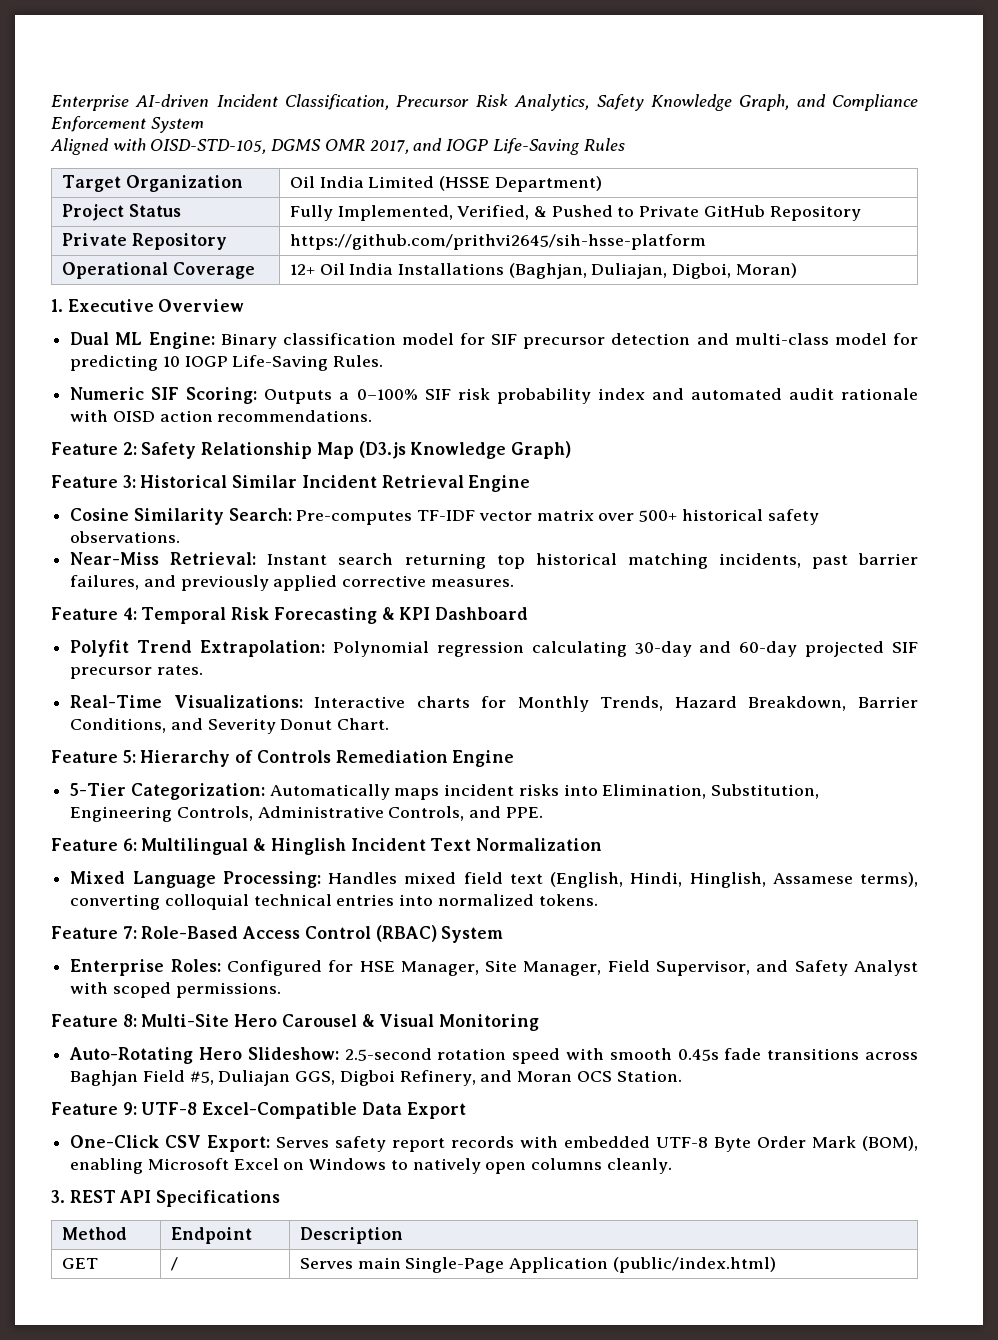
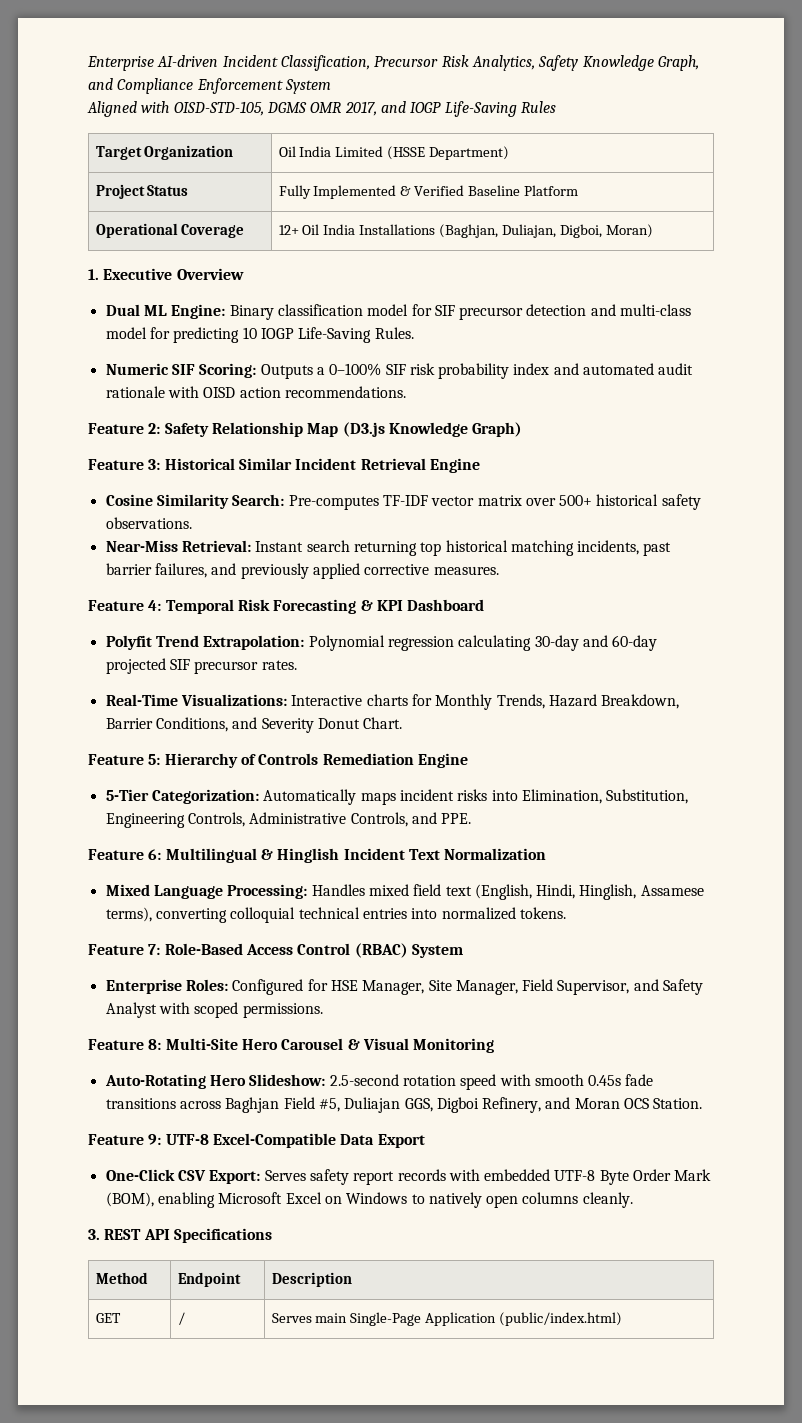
[337,205,861,221] [61,233,227,250] [289,234,706,250] Implemented, Verified, & Pushed to Private GitHub Repository // Private Repository | https://github.com/prithvi2645/sih-hsse-platform -> [313,185,579,199] Implemented & Verified Baseline Platform

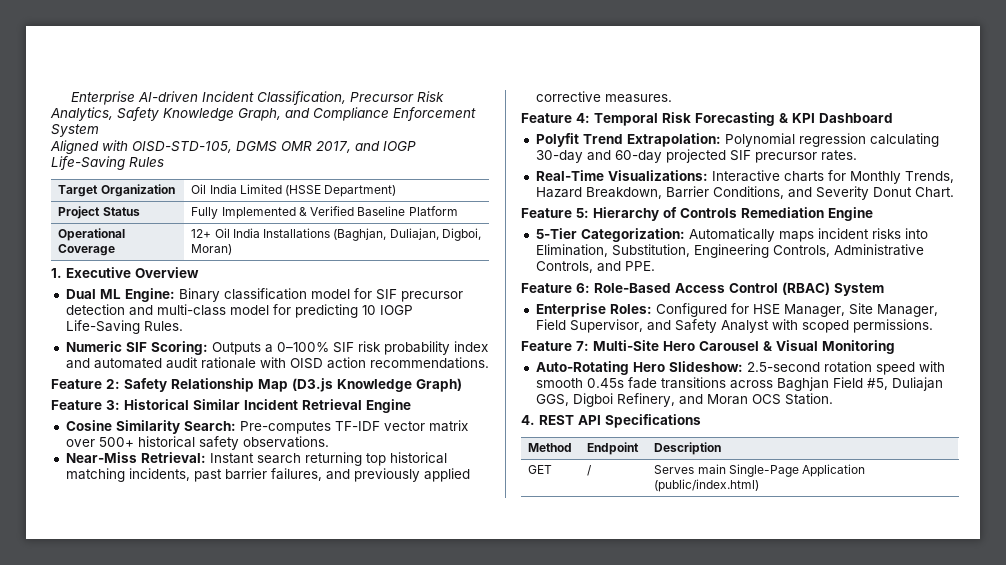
[165,848,547,863] [105,884,704,900] [105,907,566,923] [88,944,161,955] Multilingual & Hinglish Incident Text Normalization // Mixed Language Processing: Handles mixed field text (English, Hindi, Hinglish, Assamese terms), converting colloquial technical entries into normalized tokens. // Feature 7: -> (590, 288) none
[148,1039,162,1050] 8: -> [576,341,589,351] 7:
[88,1133,425,1148] [105,1169,712,1185] [105,1192,633,1208] [88,1229,100,1240] Feature 9: UTF-8 Excel-Compatible Data Export // One-Click CSV Export: Serves safety report records with embedded UTF-8 Byte Order Mark (BOM), enabling Microsoft Excel on Windows to natively open columns cleanly. // 3. -> [521,415,535,425] 4.

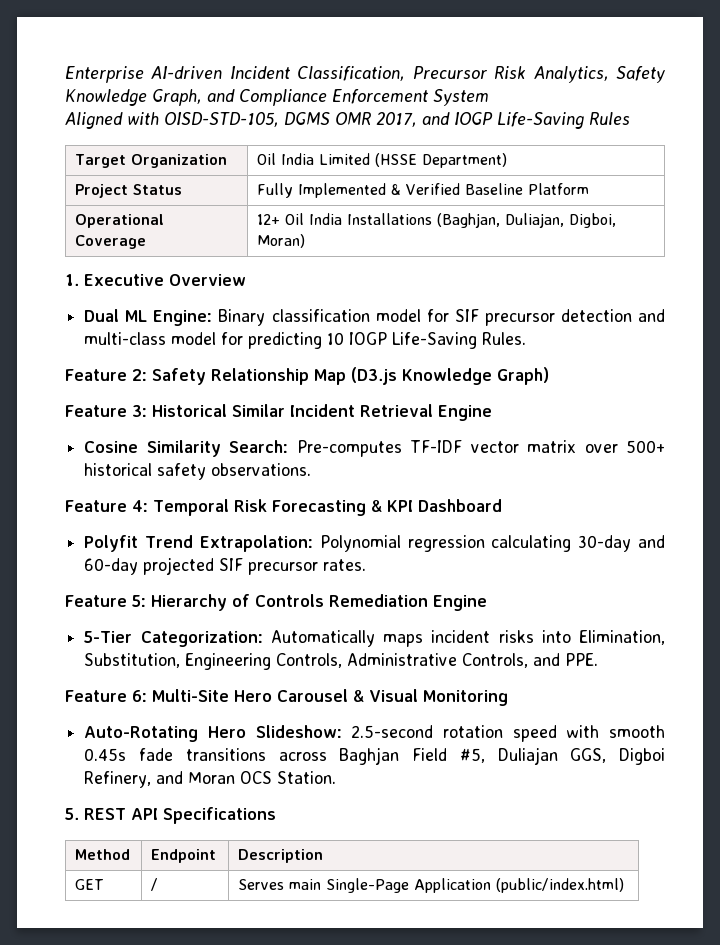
[65,341,488,355] [65,357,489,369] // Numeric SIF Scoring: Outputs a 0–100% SIF risk probability index and automated audit rationale with OISD action recommendations. -> (527, 338) none
[65,452,447,466] [65,468,470,482] [535,91,672,103] // Near-Miss Retrieval: Instant search returning top historical matching incidents, past barrier failures, and previously applied corrective measures. -> (312, 469) none
[535,170,954,184] [535,186,954,200] // Real-Time Visualizations: Interactive charts for Monthly Trends, Hazard Breakdown, Barrier Conditions, and Severity Donut Chart. -> (367, 565) none
[594,282,884,296] [535,303,938,317] [535,319,933,333] [521,341,589,351] Role-Based Access Control (RBAC) System // Enterprise Roles: Configured for HSE Manager, Site Manager, Field Supervisor, and Safety Analyst with scoped permissions. // Feature 7: -> (147, 696) none
[521,415,535,425] 4. -> [65,808,79,820] 5.

